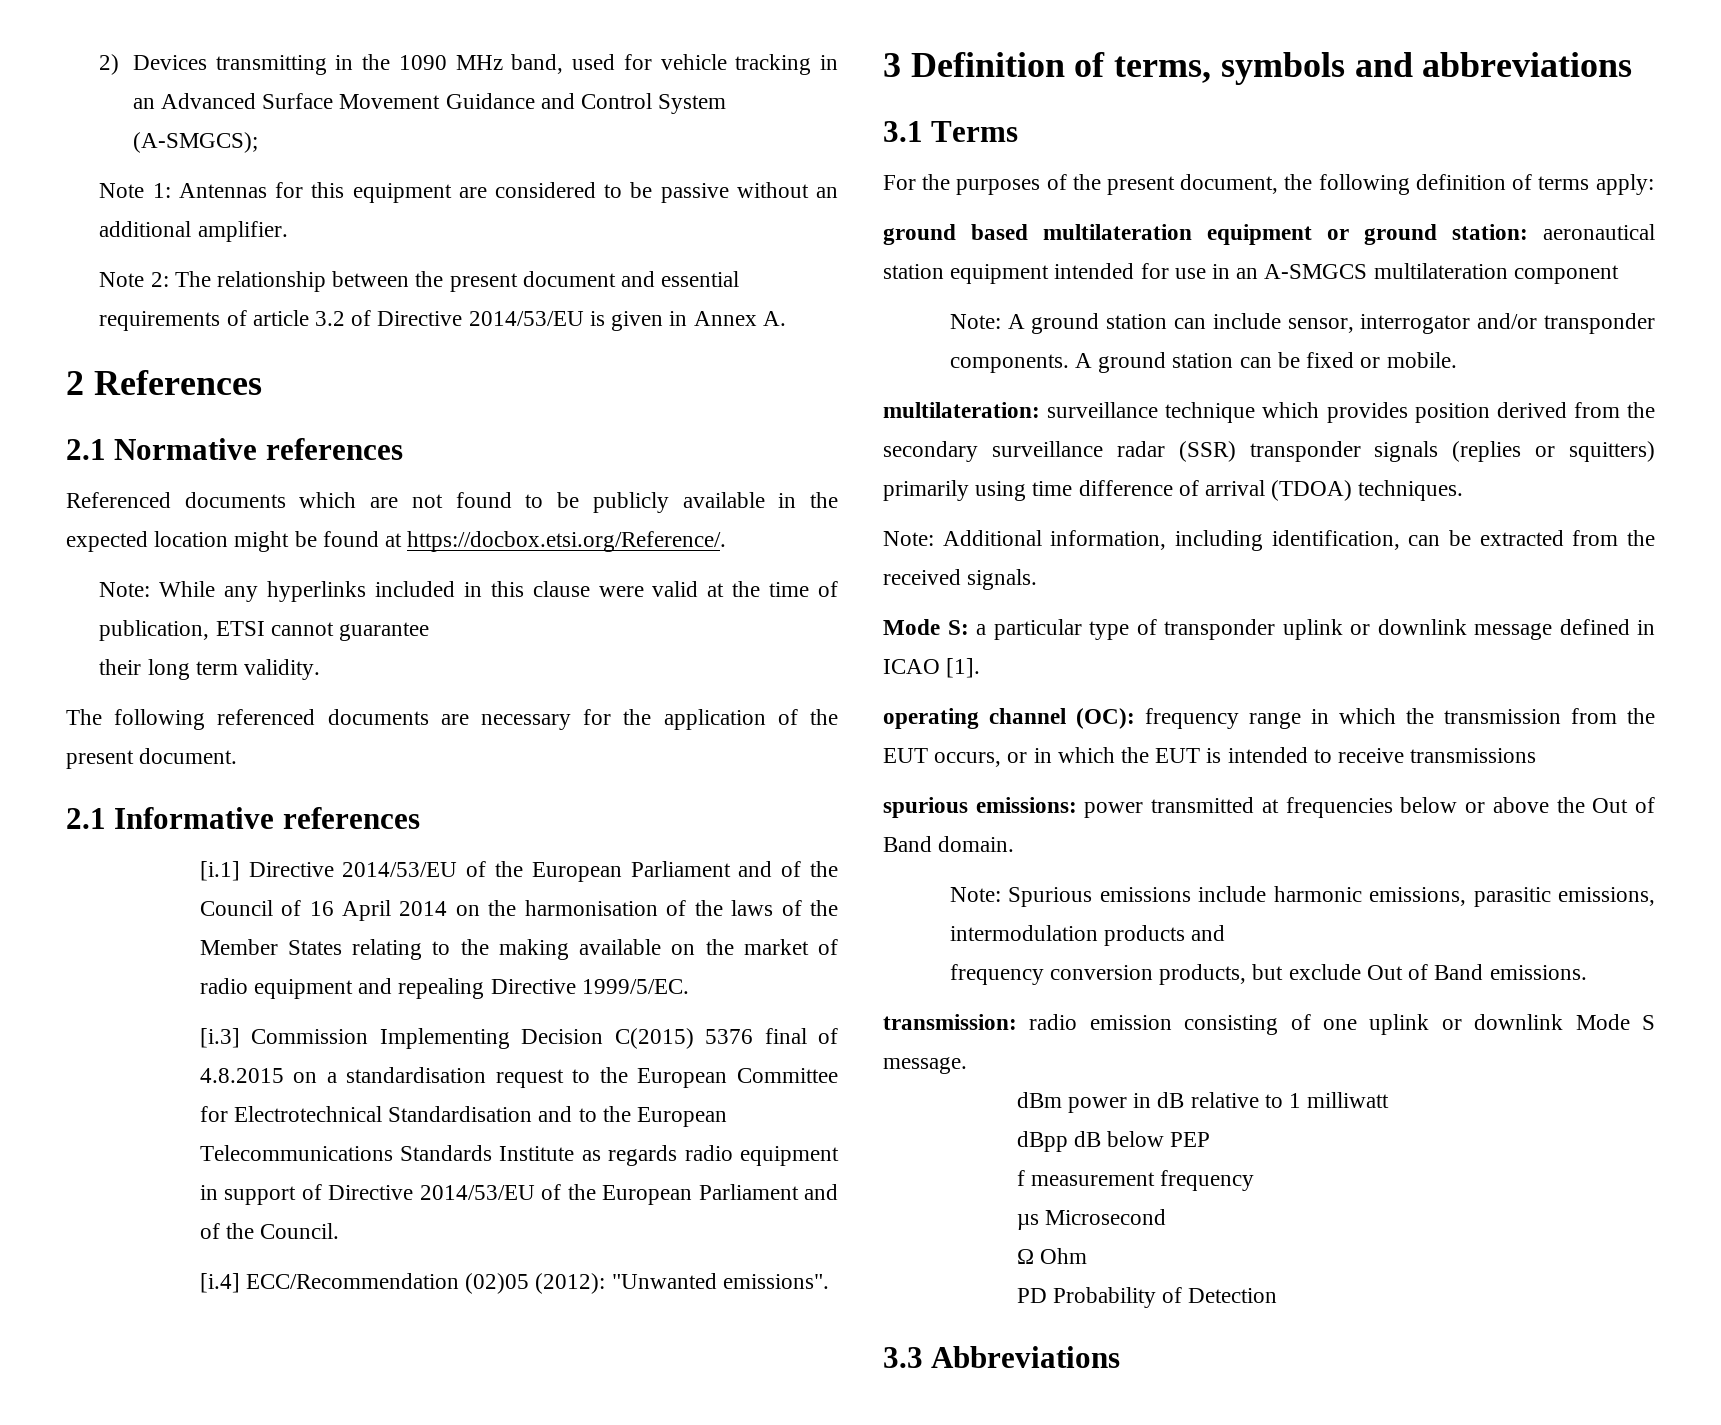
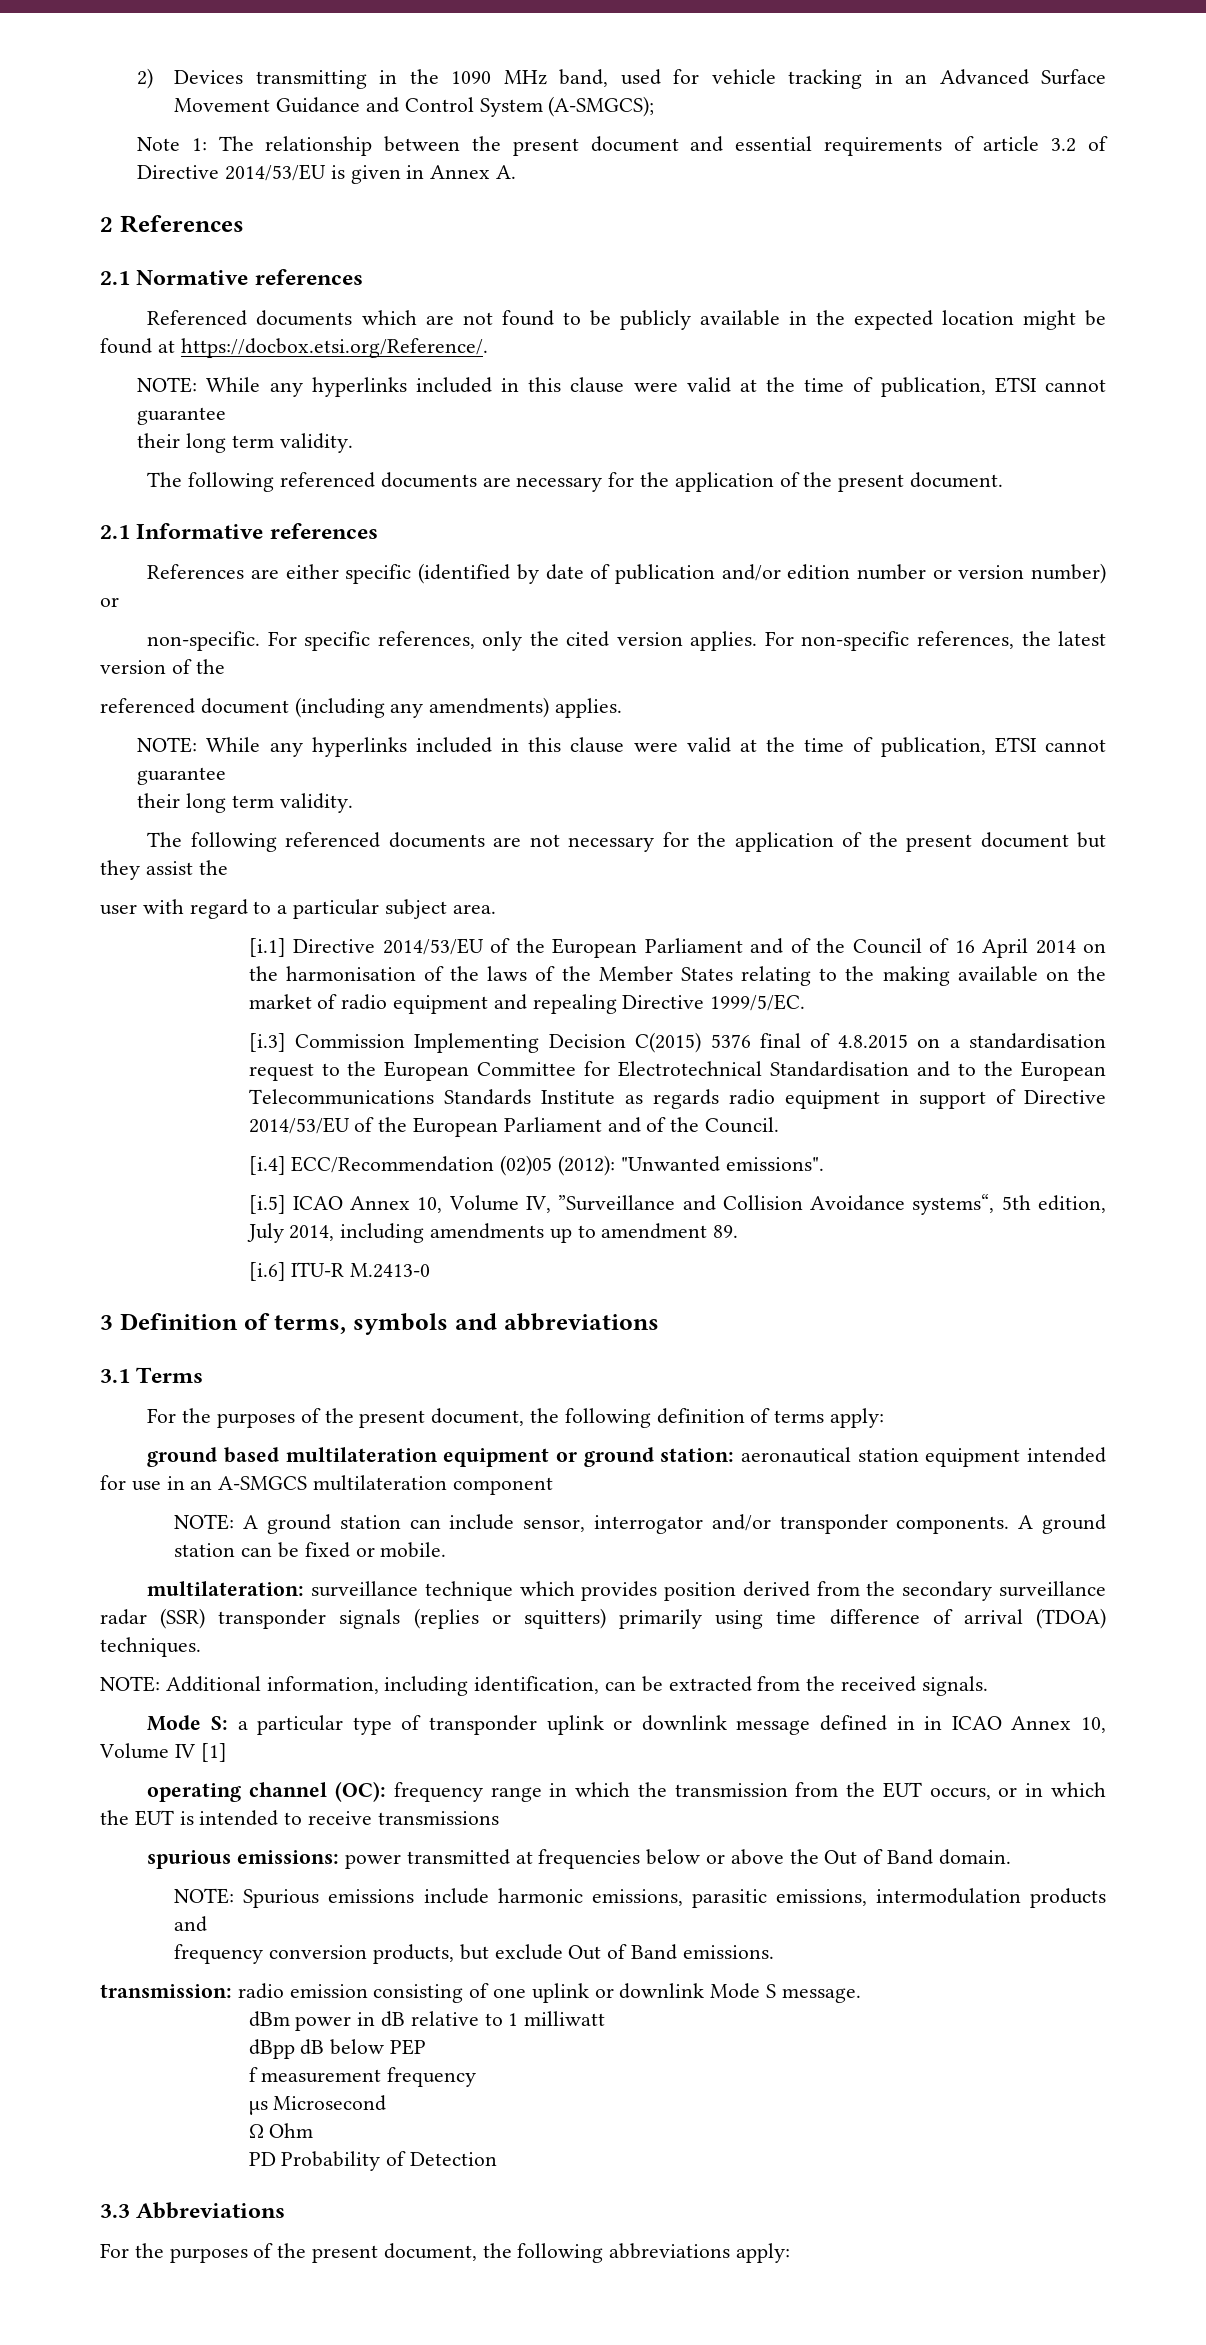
[178,182,838,203] [99,221,288,242] [99,272,169,287] Antennas for this equipment are considered to be passive without an additional amplifier. // Note 2: -> (207, 144) none
[99,582,151,597] Note: -> [137,377,198,393] NOTE:
(420, 818) none -> [147,563,1106,584] [100,597,119,607] [147,631,1107,651] [100,659,225,674] [100,697,623,718] [137,737,1106,757] [137,767,227,785] [137,793,353,813] [147,832,1106,852] [100,860,228,880] [100,899,496,919] // References are either specific (identified by date of publication and/or edition number or version number) or // non-specific. For specific references, only the cited version applies. For non-specific references, the latest version of the // referenced document (including any amendments) applies. // NOTE: While any hyperlinks included in this clause were valid at the time of publication, ETSI cannot guarantee // their long term validity. // The following referenced documents are not necessary for the application of the present document but they assist the // user with regard to a particular subject area.
(829, 1281) none -> [248,1194,1106,1215] [246,1223,739,1243] [248,1262,431,1281] // [i.5] ICAO Annex 10, Volume IV, ”Surveillance and Collision Avoidance systems“, 5th edition, July 2014, including amendments up to amendment 89. // [i.6] ITU-R M.2413-0
[949,314,1001,329] Note: -> [174,1514,235,1530] NOTE:
[883,531,934,546] Note: -> [100,1676,160,1692] NOTE:
[883,658,981,678] ICAO [1]. -> [924,1716,1107,1733] [99,1743,227,1762] in ICAO Annex 10, Volume IV [1]
[949,887,1001,902] Note: -> [174,1888,235,1904] NOTE:
(1121, 1357) none -> [100,2243,791,2263] // For the purposes of the present document, the following abbreviations apply:

